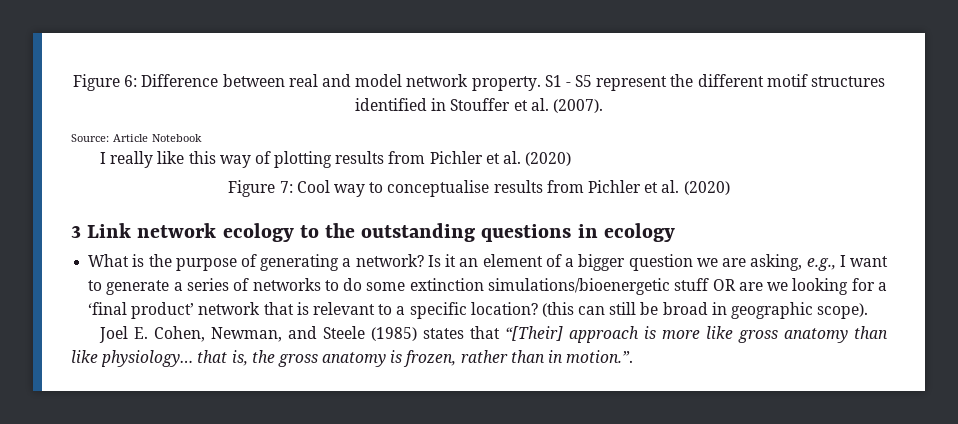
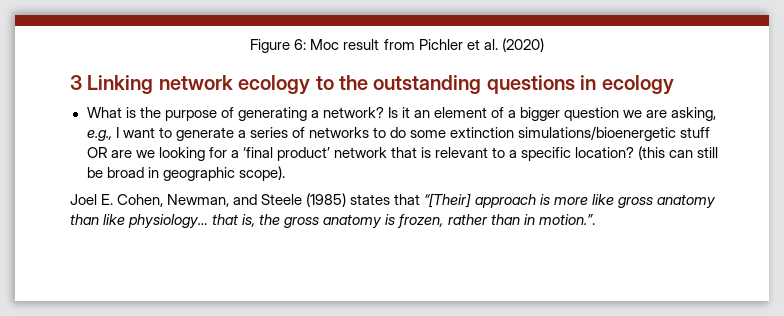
[141,74,885,91] [355,98,603,113] [71,134,203,142] [99,151,572,168] [228,180,543,197] Difference between real and model network property. S1 - S5 represent the different motif structures identified in Stouffer et al. (2007). // Source: Article Notebook // I really like this way of plotting results from Pichler et al. (2020) // Figure 7: Cool way to conceptualise results -> [310,39,380,50] Moc result
[87,223,132,238] Link -> [87,75,154,94] Linking

